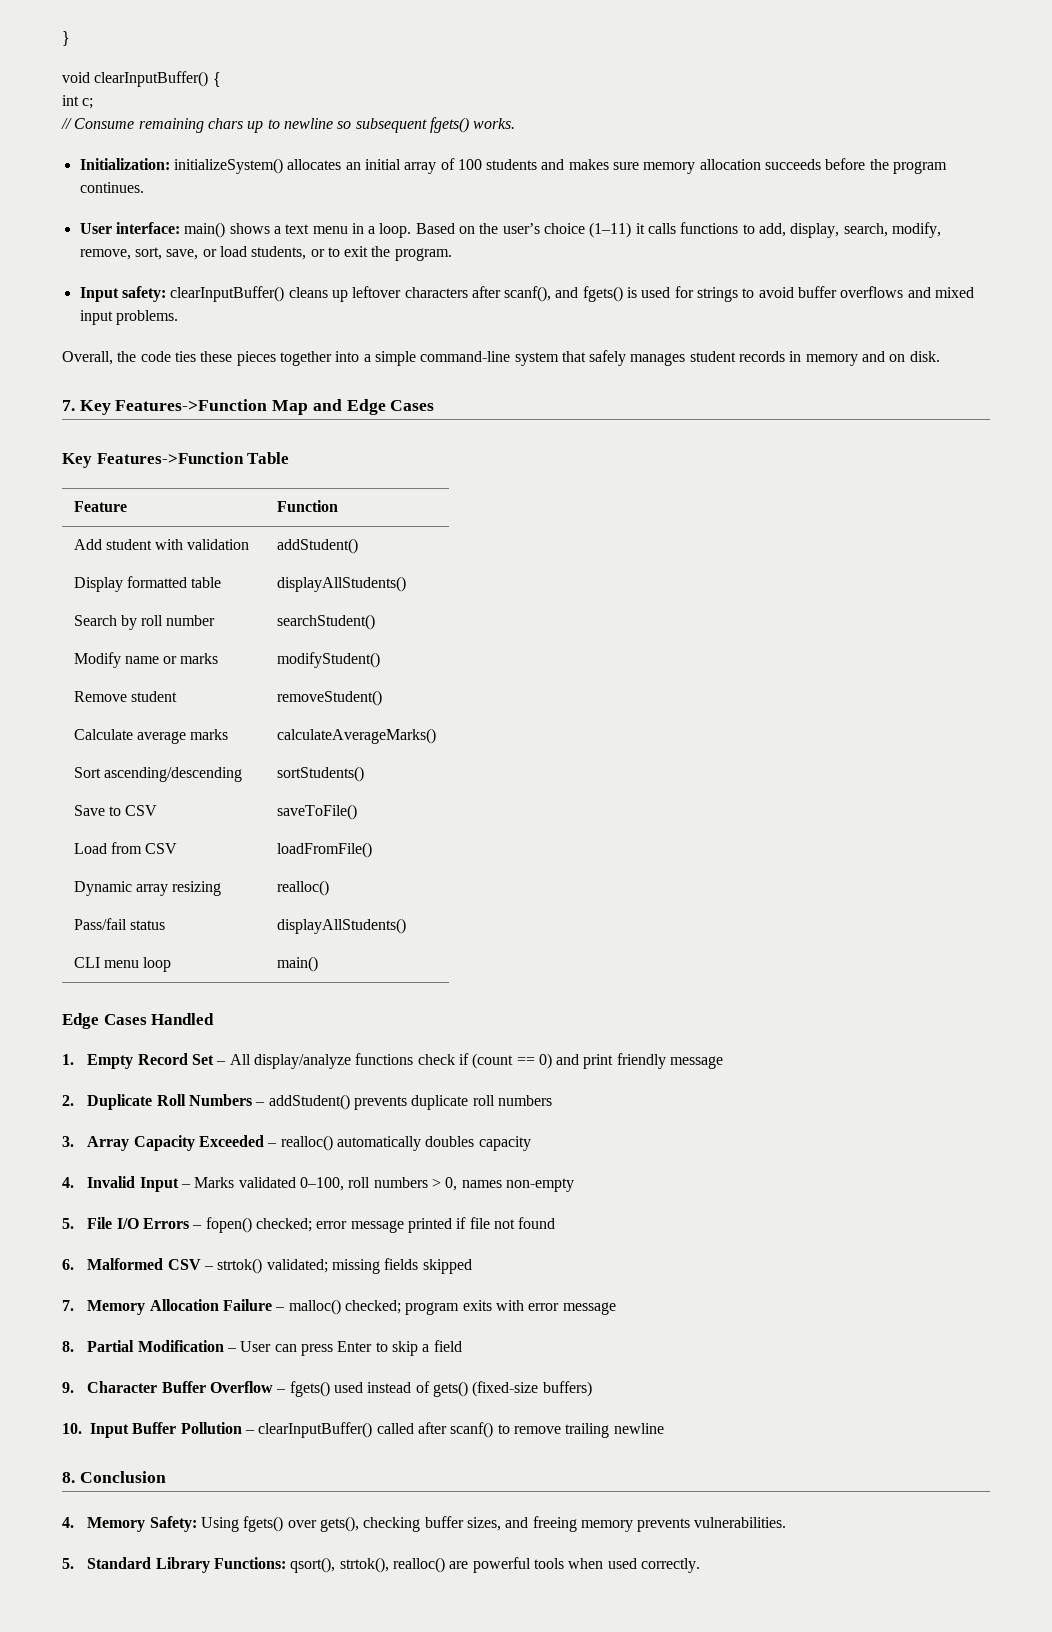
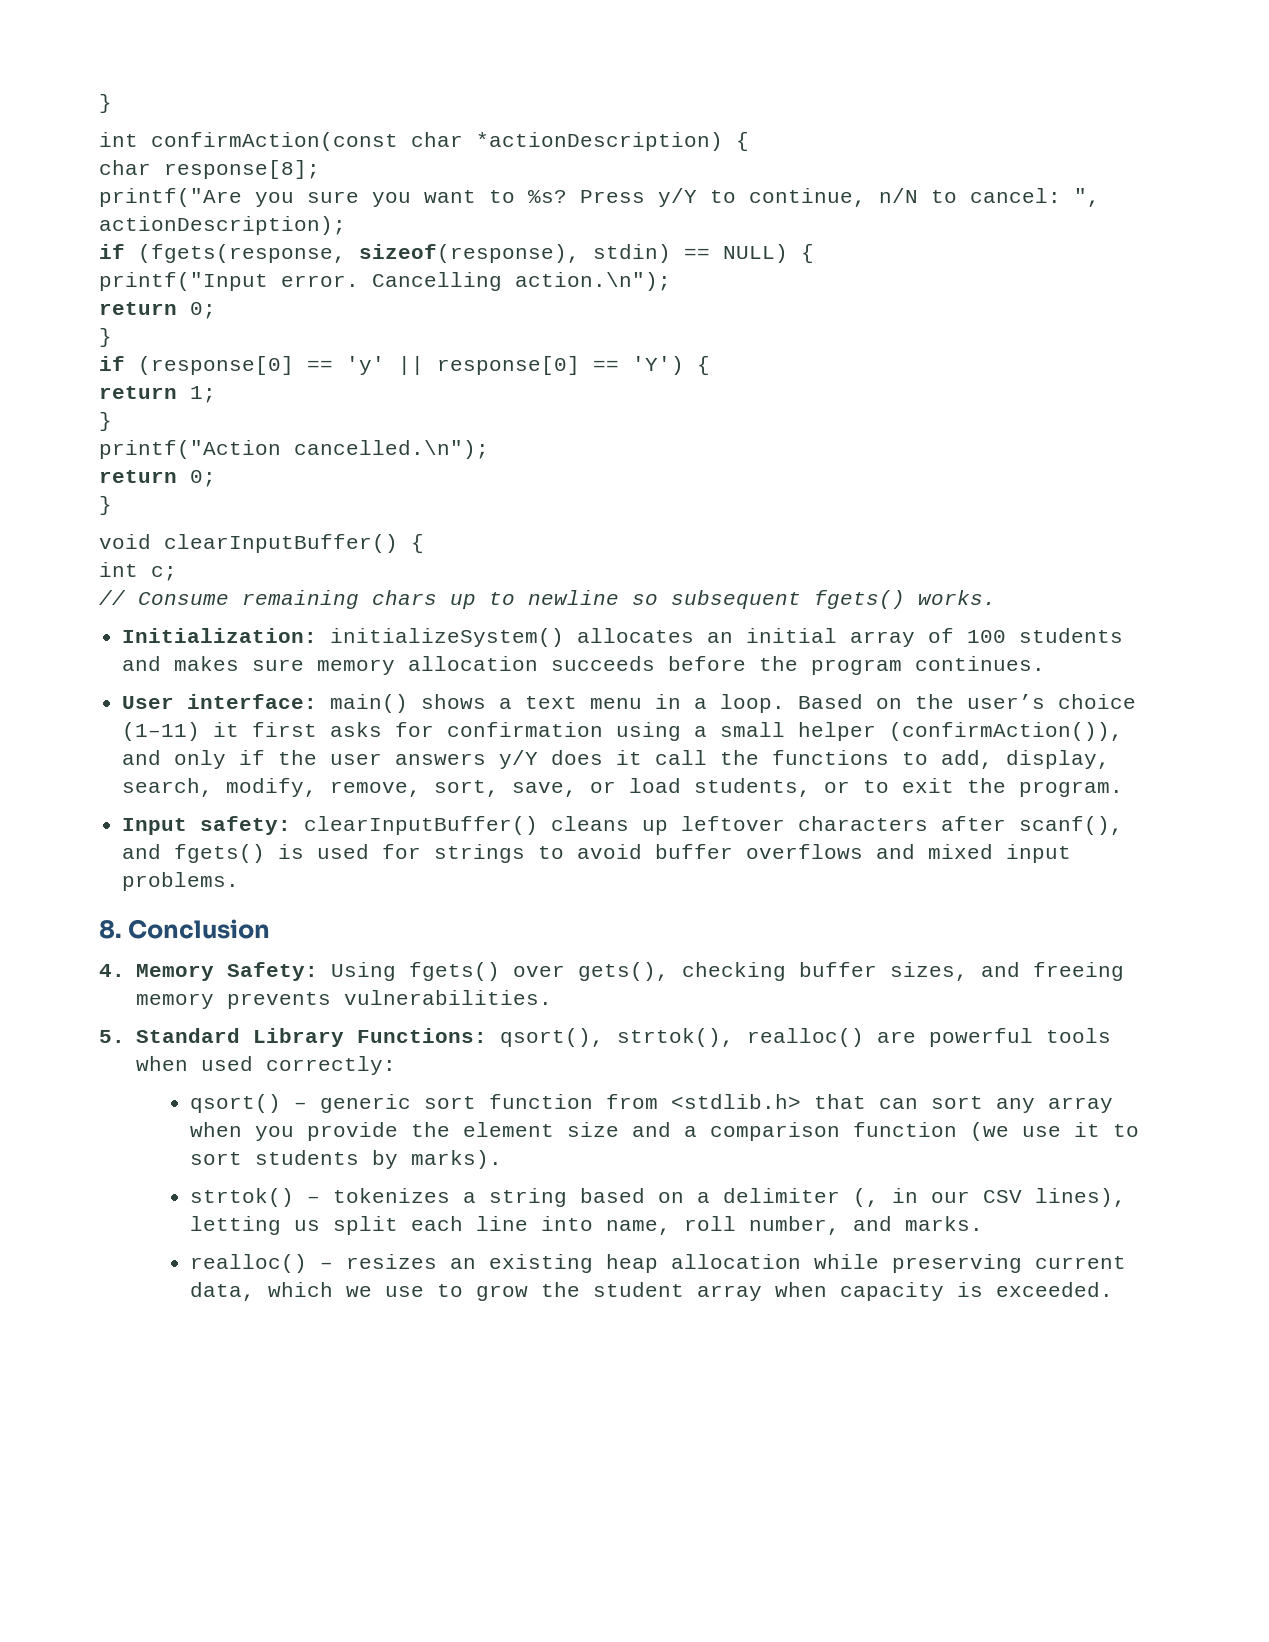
[62,31,70,46] } -> [99,94,112,113] [99,132,749,151] [99,160,320,179] [99,188,1100,207] [99,216,346,235] [99,244,814,263] [99,272,671,291] [99,302,216,319] [99,328,112,347] [99,356,710,375] [99,386,216,403] [99,412,112,431] [99,440,489,459] [99,470,216,487] [99,496,112,515] } // int confirmAction(const char *actionDescription) { // char response[8]; // printf("Are you sure you want to %s? Press y/Y to continue, n/N to cancel: ", actionDescription); // if (fgets(response, sizeof(response), stdin) == NULL) { // printf("Input error. Cancelling action.\n"); // return 0; // } // if (response[0] == 'y' || response[0] == 'Y') { // return 1; // } // printf("Action cancelled.\n"); // return 0; // }
[648,223,677,234] calls -> [252,722,1124,741] [122,750,760,769] first asks for confirmation using a small helper (confirmAction()), and only if the user answers y/Y does it call the
[62,350,940,366] [62,399,435,415] [62,452,290,468] [73,501,127,512] [276,500,338,512] [73,539,250,550] [276,538,358,554] [73,576,222,592] [276,576,406,592] [73,615,216,630] [276,614,375,630] [73,652,219,668] [276,652,380,668] [73,691,177,702] [276,690,382,706] [73,729,229,744] [276,728,436,744] [73,767,242,782] [276,766,364,782] [73,805,158,816] [276,804,357,820] [73,842,178,854] [276,842,372,858] [73,881,222,896] [276,880,329,896] [73,918,165,930] [276,918,406,934] [73,957,172,972] [276,956,318,972] [62,1013,215,1029] [62,1053,724,1069] [62,1094,552,1110] [62,1135,531,1151] [62,1176,574,1192] [62,1217,556,1233] [62,1258,472,1274] [62,1299,616,1315] [62,1340,462,1356] [62,1381,592,1397] [62,1422,664,1438] // Overall, the code ties these pieces together into a simple command‑line system that safely manages student records in memory and on disk. // 7. Key Features->Function Map and Edge Cases // Key Features->Function Table // Feature | Function // Add student with validation | addStudent() // Display formatted table | displayAllStudents() // Search by roll number | searchStudent() // Modify name or marks | modifyStudent() // Remove student | removeStudent() // Calculate average marks | calculateAverageMarks() // Sort ascending/descending | sortStudents() // Save to CSV | saveToFile() // Load from CSV | loadFromFile() // Dynamic array resizing | realloc() // Pass/fail status | displayAllStudents() // CLI menu loop | main() // Edge Cases Handled // 1. Empty Record Set – All display/analyze functions check if (count == 0) and print friendly message // 2. Duplicate Roll Numbers – addStudent() prevents duplicate roll numbers // 3. Array Capacity Exceeded – realloc() automatically doubles capacity // 4. Invalid Input – Marks validated 0–100, roll numbers > 0, names non-empty // 5. File I/O Errors – fopen() checked; error message printed if file not found // 6. Malformed CSV – strtok() validated; missing fields skipped // 7. Memory Allocation Failure – malloc() checked; program exits with error message // 8. Partial Modification – User can press Enter to skip a field // 9. Character Buffer Overflow – fgets() used instead of gets() (fixed-size buffers) // 10. Input Buffer Pollution – clearInputBuffer() called after scanf() to remove trailing newline -> (240, 881) none
[640,1558,700,1573] correctly. -> [265,1056,396,1075] [189,1094,1113,1113] [189,1122,1139,1141] [189,1150,502,1169] [189,1188,1126,1207] [189,1216,983,1235] [189,1254,1126,1273] [189,1282,1113,1301] correctly: // qsort() – generic sort function from <stdlib.h> that can sort any array when you provide the element size and a comparison function (we use it to sort students by marks). // strtok() – tokenizes a string based on a delimiter (, in our CSV lines), letting us split each line into name, roll number, and marks. // realloc() – resizes an existing heap allocation while preserving current data, which we use to grow the student array when capacity is exceeded.

